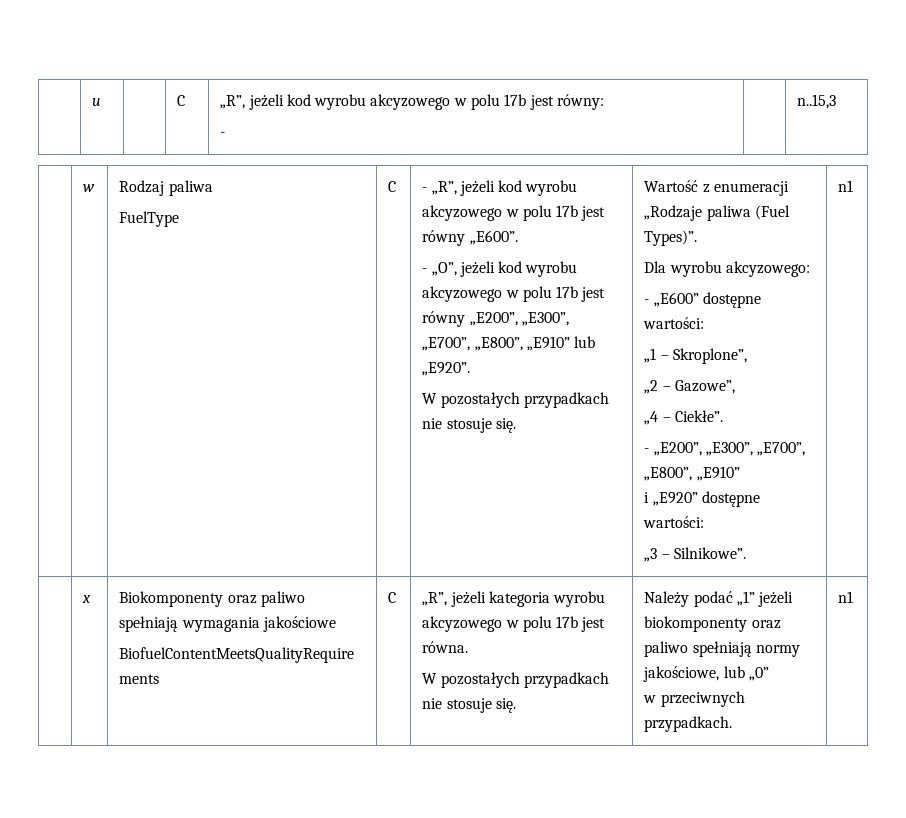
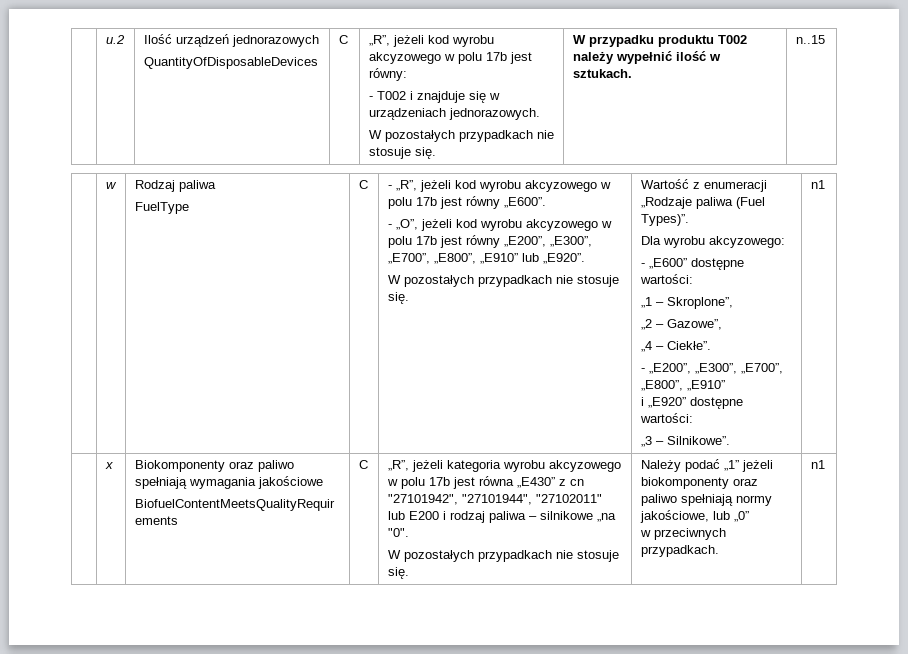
[92,98,102,106] | u | -> [105,35,125,44] [143,34,319,47] [143,57,318,69] | u.2 | Ilość urządzeń jednorazowych // QuantityOfDisposableDevices
[797,94,837,109] | | n..15,3 -> [376,91,500,103] [368,108,540,120] [368,130,554,142] [368,147,436,159] [572,35,747,47] [572,51,721,64] [572,69,632,78] [795,35,825,44] T002 i znajduje się w urządzeniach jednorazowych. // W pozostałych przypadkach nie stosuje się. | W przypadku produktu T002 należy wypełnić ilość w sztukach. | n..15
[422,641,469,653] równa. -> [478,476,584,488] [387,494,602,505] [387,511,616,523] [387,528,409,537] równa „E430” z cn "27101942", "27101944", "27102011" lub E200 i rodzaj paliwa – silnikowe „na "0".

